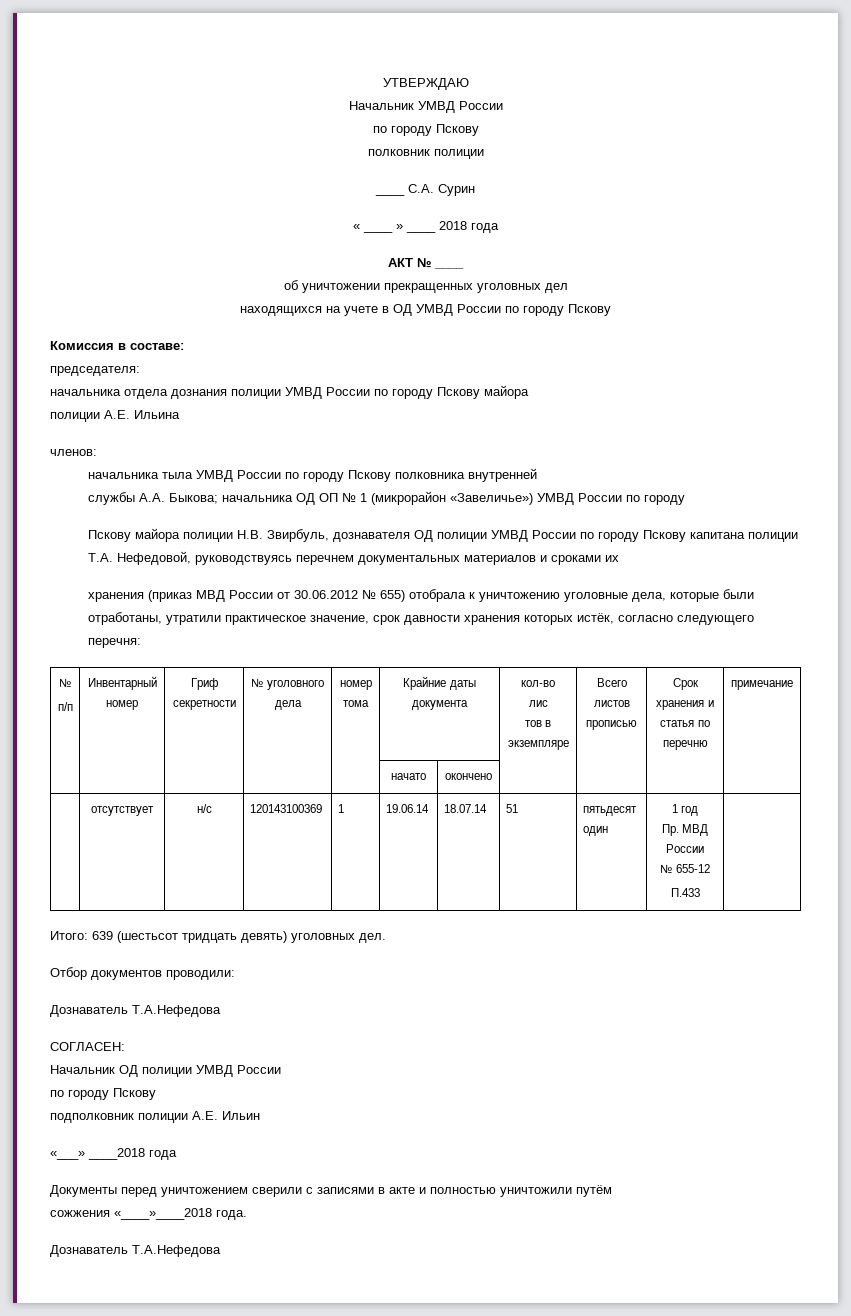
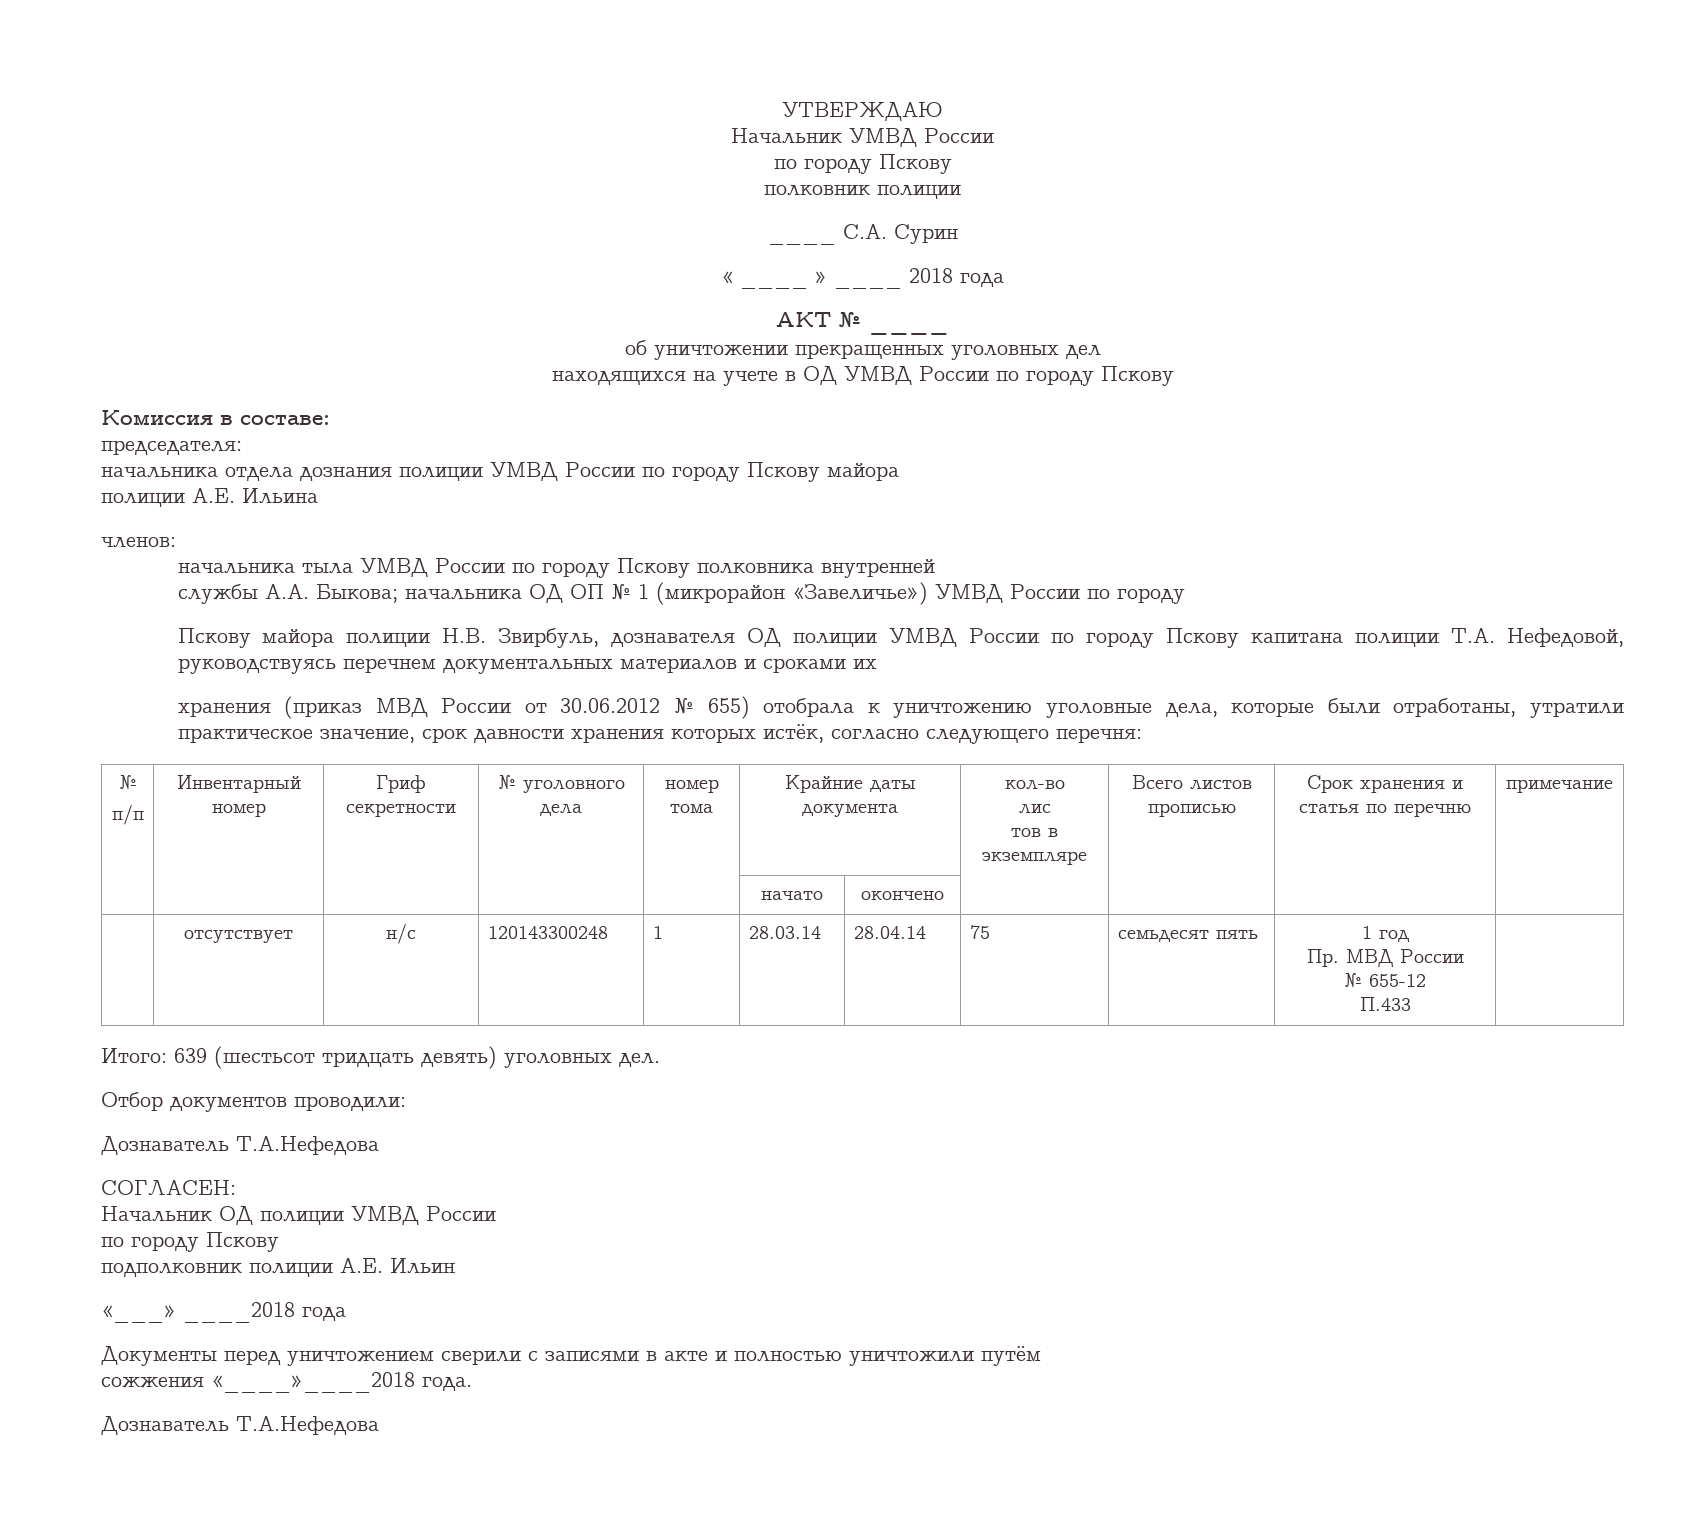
[249,804,322,813] [337,804,344,813] [385,804,429,813] [443,804,487,813] [505,804,518,813] [582,806,637,816] [582,826,608,836] 120143100369 | 1 | 19.06.14 | 18.07.14 | 51 | пятьдесят один -> [487,926,608,939] [652,926,663,939] [748,926,821,939] [853,926,926,939] [969,925,990,939] [1117,930,1258,942] 120143300248 | 1 | 28.03.14 | 28.04.14 | 75 | семьдесят пять

